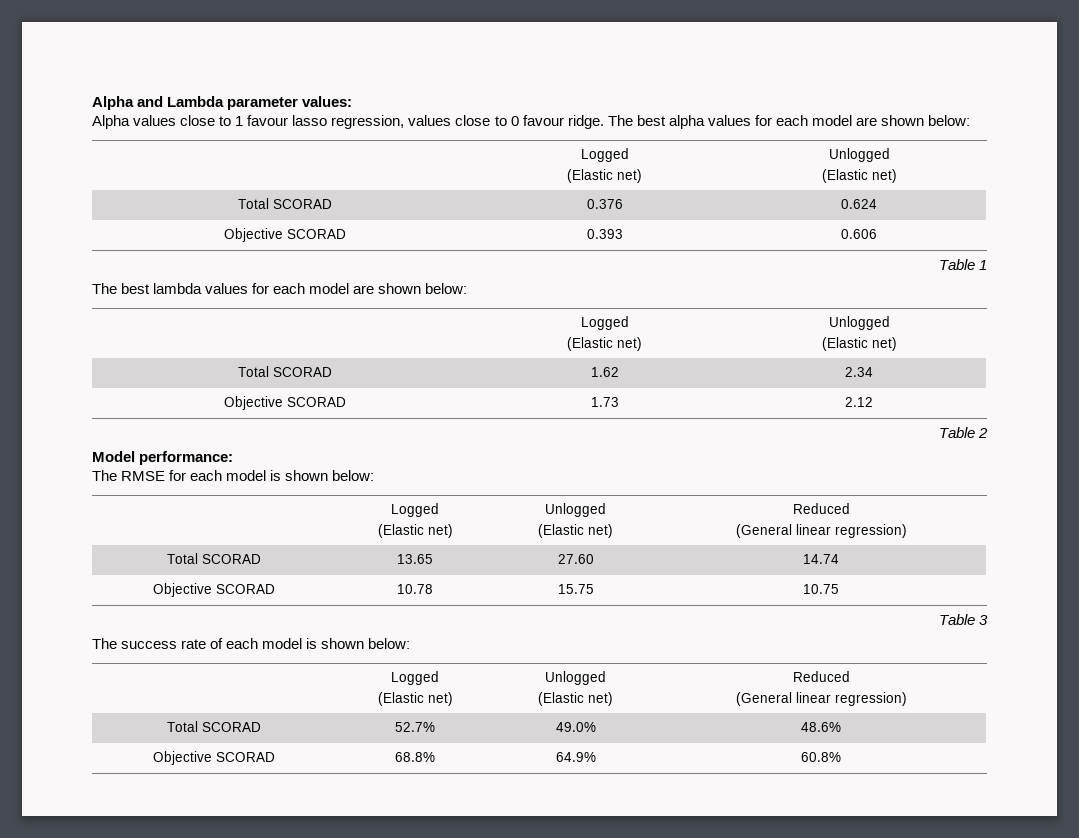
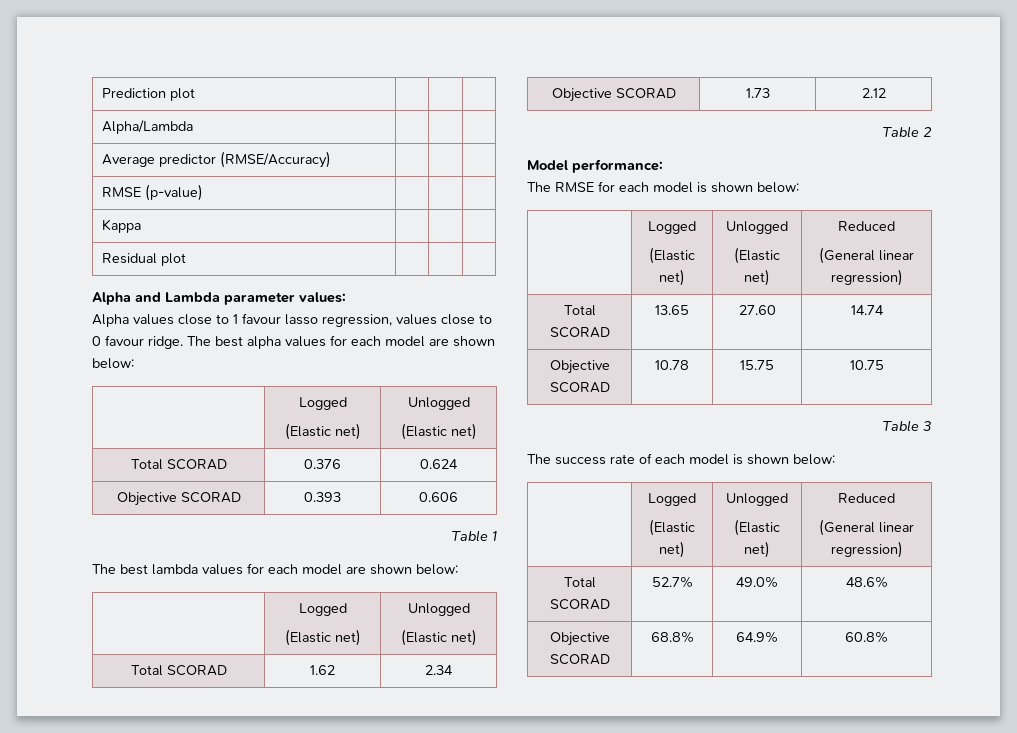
(92, 103) none -> [102,88,196,101] [102,120,194,134] [102,151,332,168] [102,184,204,201] [102,219,142,233] [102,253,187,266] Prediction plot | | | // Alpha/Lambda | | | // Average predictor (RMSE/Accuracy) | | | // RMSE (p-value) | | | // Kappa | | | // Residual plot | | | //

